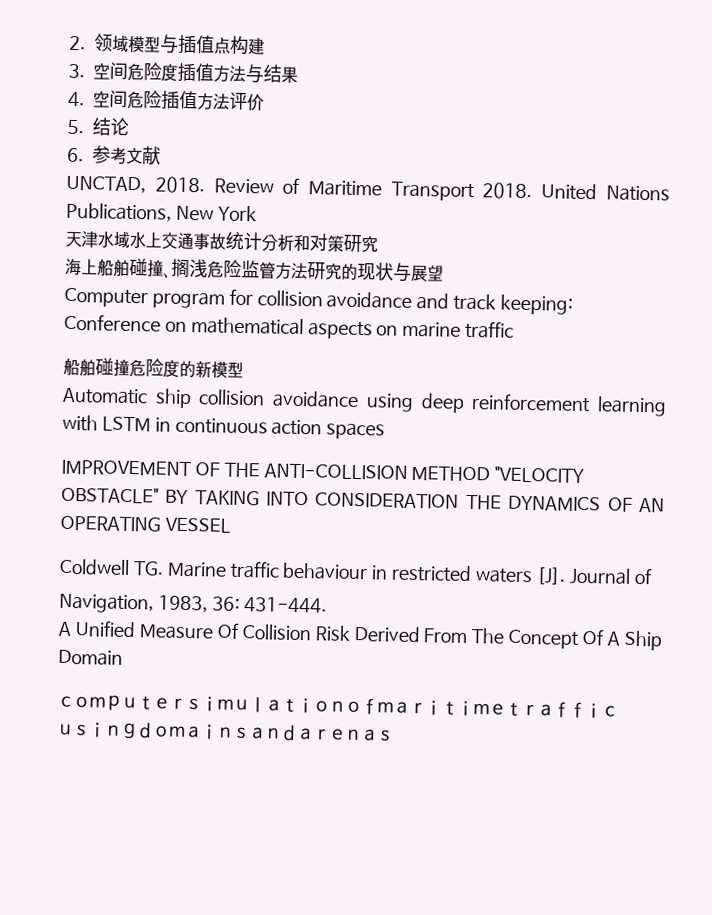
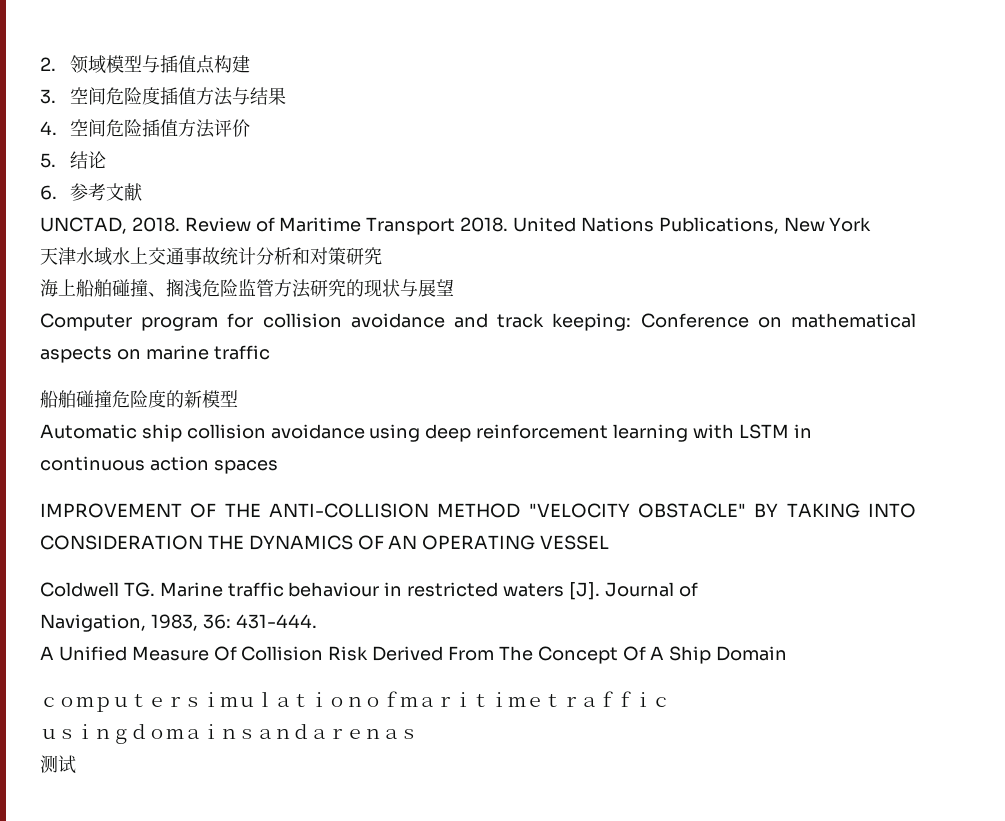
(394, 735) none -> [40,755,76,774] // 测试

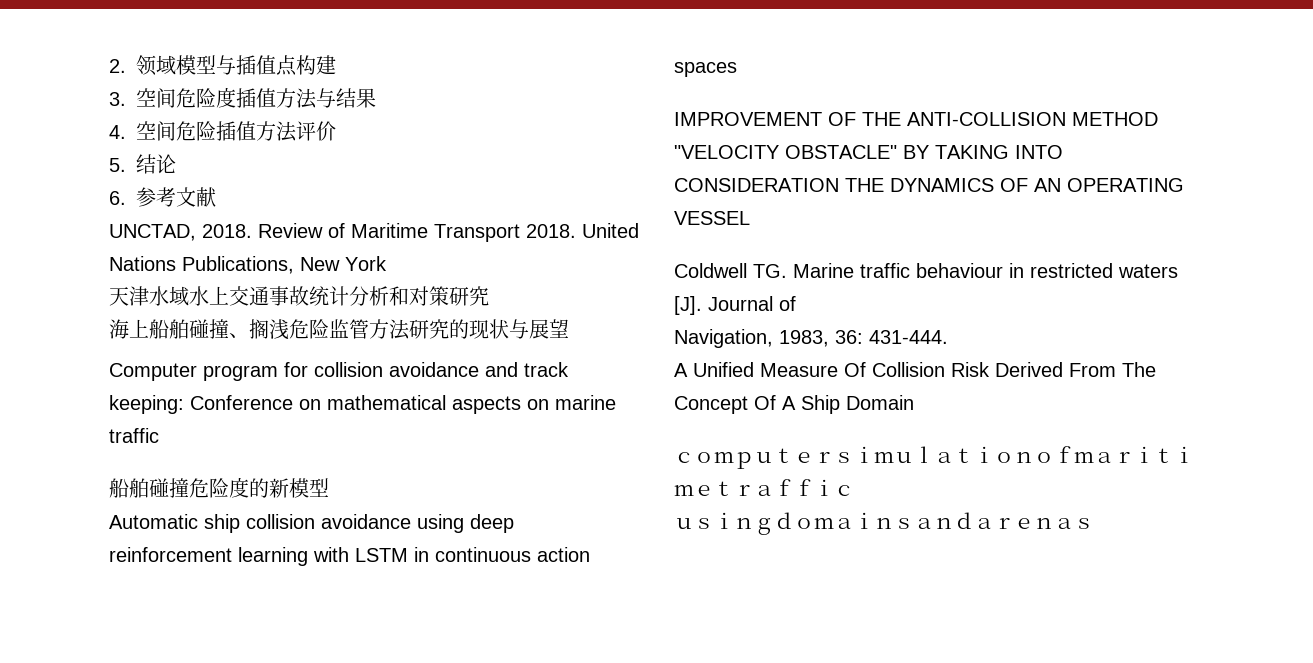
[40,755,76,774] // 测试 -> (1094, 523) none

